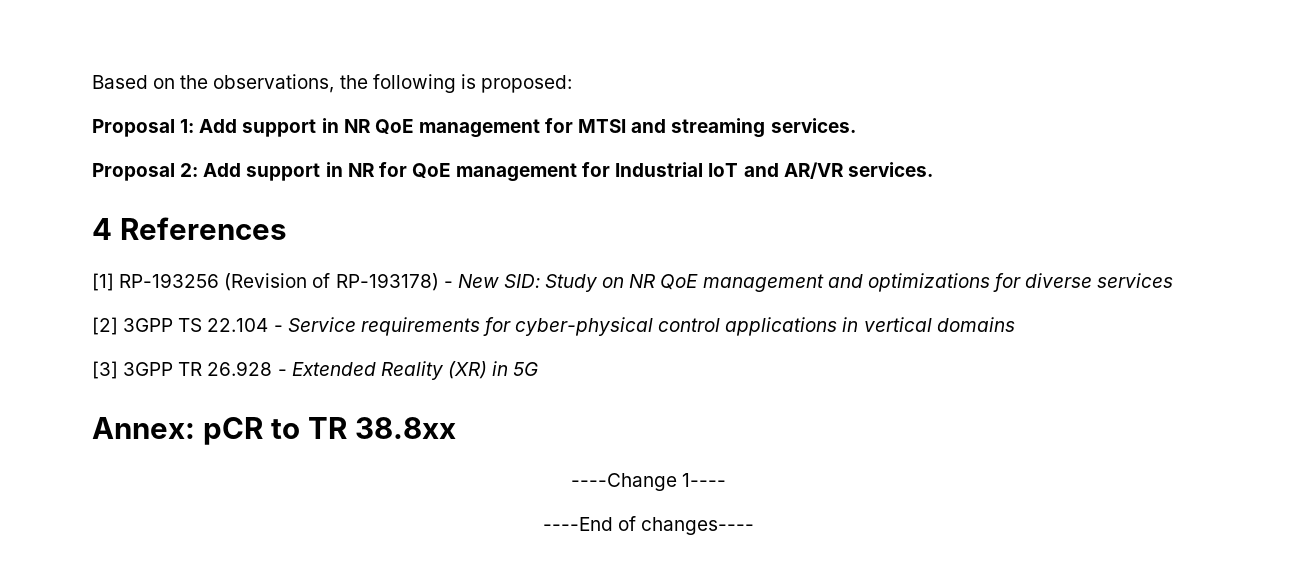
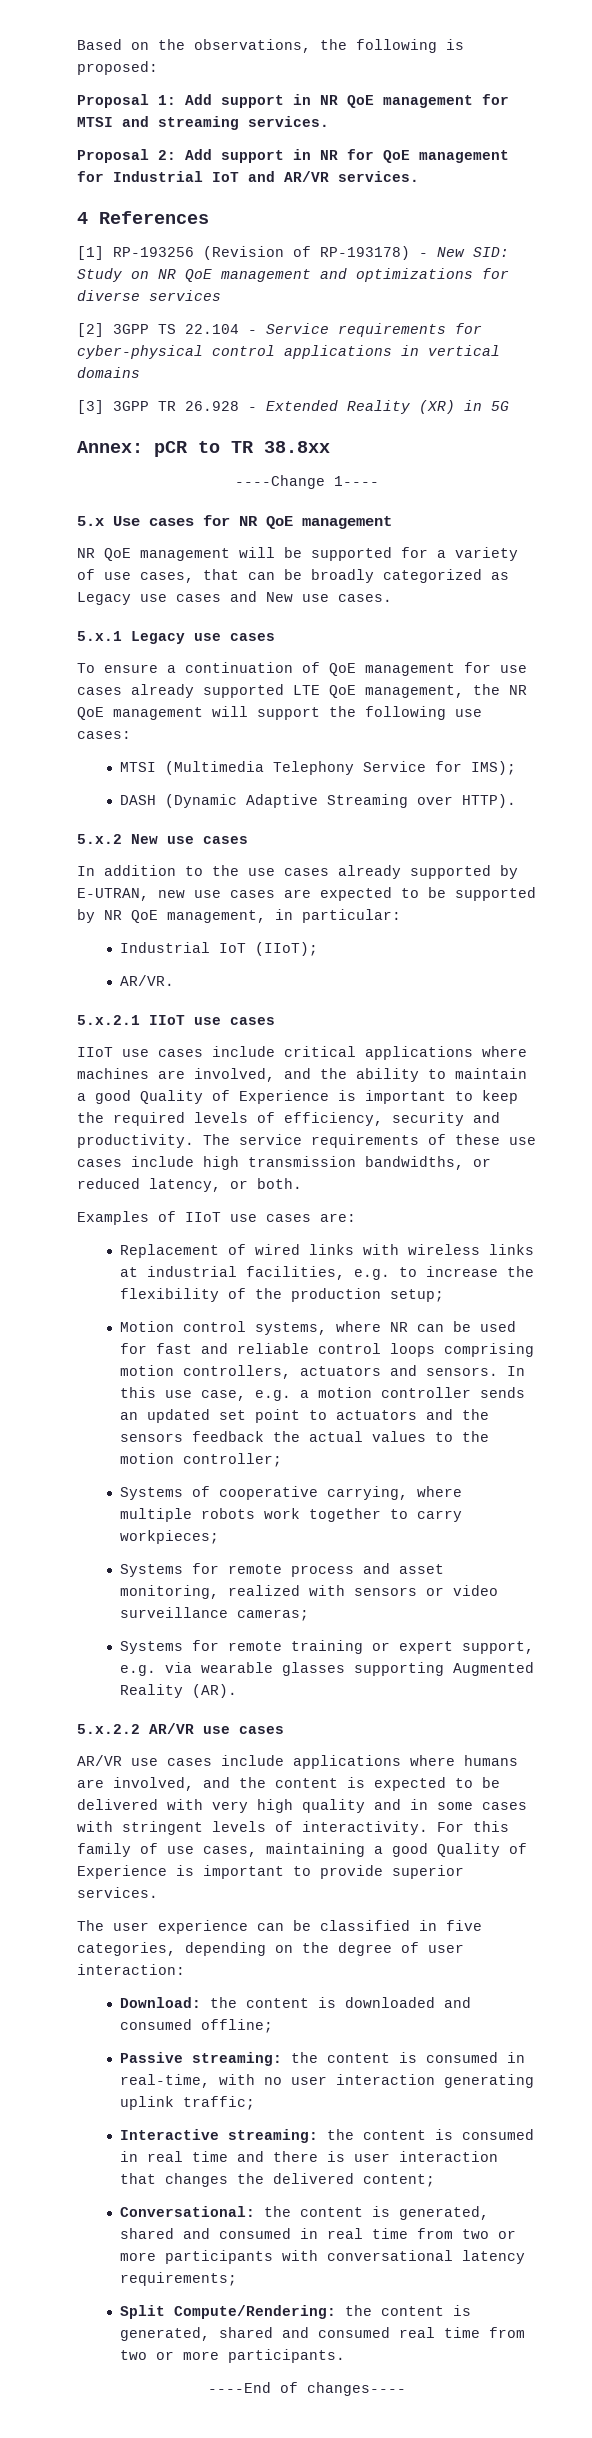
(727, 480) none -> [77,515,392,529] [77,547,518,561] [77,569,509,583] [77,591,392,605] [77,631,275,644] [77,662,527,676] [77,684,527,698] [77,706,482,720] [77,731,131,739] [119,761,516,775] [119,794,516,808] [77,834,248,844] [77,865,518,879] [77,887,536,901] [77,909,401,923] [119,942,318,956] [119,975,174,986] [77,1015,275,1025] [77,1046,527,1060] [77,1068,527,1082] [77,1090,518,1104] [77,1112,500,1126] [77,1134,536,1148] [77,1156,491,1170] [77,1178,302,1192] [77,1211,356,1225] [119,1244,534,1258] [119,1266,534,1280] [119,1288,444,1302] [119,1321,516,1335] [119,1343,534,1357] [119,1365,525,1379] [119,1387,525,1401] [119,1409,489,1423] [119,1431,489,1442] [119,1453,282,1467] [119,1486,462,1500] [119,1508,462,1522] [119,1530,219,1544] [119,1563,444,1577] [119,1585,498,1599] [119,1607,309,1621] [119,1640,534,1654] [119,1662,534,1676] [119,1684,237,1698] [77,1723,284,1734] [77,1755,518,1769] [77,1777,500,1791] [77,1799,527,1813] [77,1821,509,1835] [77,1843,527,1857] [77,1865,464,1879] [77,1887,158,1898] [77,1920,482,1934] [77,1942,464,1956] [77,1964,185,1975] [119,1997,471,2008] [119,2019,273,2033] [119,2052,525,2066] [119,2074,534,2088] [119,2096,255,2110] [119,2129,534,2143] [119,2151,498,2162] [119,2173,435,2187] [119,2206,489,2220] [119,2228,516,2239] [119,2250,525,2264] [119,2272,237,2286] [119,2305,471,2319] [119,2327,525,2341] [119,2349,345,2363] // 5.x Use cases for NR QoE management // NR QoE management will be supported for a variety of use cases, that can be broadly categorized as Legacy use cases and New use cases. // 5.x.1 Legacy use cases // To ensure a continuation of QoE management for use cases already supported LTE QoE management, the NR QoE management will support the following use cases: // MTSI (Multimedia Telephony Service for IMS); // DASH (Dynamic Adaptive Streaming over HTTP). // 5.x.2 New use cases // In addition to the use cases already supported by E-UTRAN, new use cases are expected to be supported by NR QoE management, in particular: // Industrial IoT (IIoT); // AR/VR. // 5.x.2.1 IIoT use cases // IIoT use cases include critical applications where machines are involved, and the ability to maintain a good Quality of Experience is important to keep the required levels of efficiency, security and productivity. The service requirements of these use cases include high transmission bandwidths, or reduced latency, or both. // Examples of IIoT use cases are: // Replacement of wired links with wireless links at industrial facilities, e.g. to increase the flexibility of the production setup; // Motion control systems, where NR can be used for fast and reliable control loops comprising motion controllers, actuators and sensors. In this use case, e.g. a motion controller sends an updated set point to actuators and the sensors feedback the actual values to the motion controller; // Systems of cooperative carrying, where multiple robots work together to carry workpieces; // Systems for remote process and asset monitoring, realized with sensors or video surveillance cameras; // Systems for remote training or expert support, e.g. via wearable glasses supporting Augmented Reality (AR). // 5.x.2.2 AR/VR use cases // AR/VR use cases include applications where humans are involved, and the content is expected to be delivered with very high quality and in some cases with stringent levels of interactivity. For this family of use cases, maintaining a good Quality of Experience is important to provide superior services. // The user experience can be classified in five categories, depending on the degree of user interaction: // Download: the content is downloaded and consumed offline; // Passive streaming: the content is consumed in real-time, with no user interaction generating uplink traffic; // Interactive streaming: the content is consumed in real time and there is user interaction that changes the delivered content; // Conversational: the content is generated, shared and consumed in real time from two or more participants with conversational latency requirements; // Split Compute/Rendering: the content is generated, shared and consumed real time from two or more participants.

